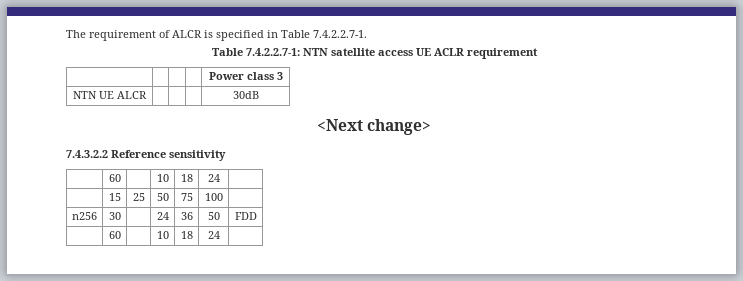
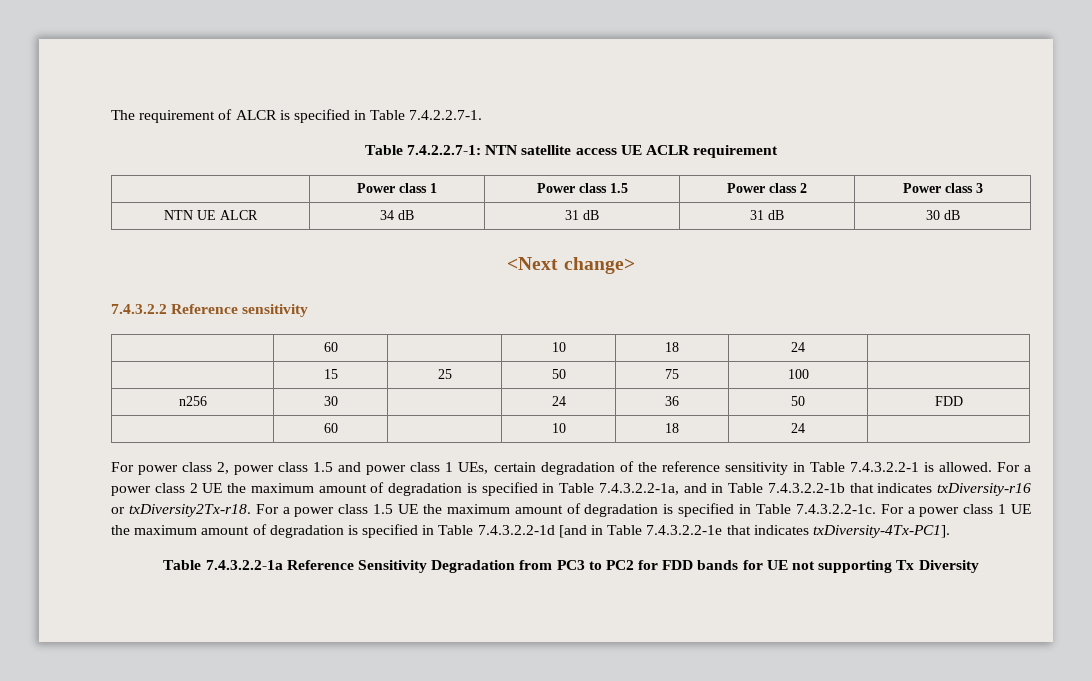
(538, 53) | | -> [357,183,437,193] [536,183,628,193] [727,183,807,193] Power class 1 | Power class 1.5 | Power class 2
[232,91,259,99] | | | 30dB -> [380,210,414,220] [565,210,599,220] [750,210,784,220] [925,210,960,220] 34 dB | 31 dB | 31 dB | 30 dB
(220, 235) none -> [111,461,1031,475] [111,482,1031,496] [111,503,1031,517] [111,524,950,538] [163,560,979,573] // For power class 2, power class 1.5 and power class 1 UEs, certain degradation of the reference sensitivity in Table 7.4.3.2.2-1 is allowed. For a power class 2 UE the maximum amount of degradation is specified in Table 7.4.3.2.2-1a, and in Table 7.4.3.2.2-1b that indicates txDiversity-r16 or txDiversity2Tx-r18. For a power class 1.5 UE the maximum amount of degradation is specified in Table 7.4.3.2.2-1c. For a power class 1 UE the maximum amount of degradation is specified in Table 7.4.3.2.2-1d [and in Table 7.4.3.2.2-1e that indicates txDiversity-4Tx-PC1]. // Table 7.4.3.2.2-1a Reference Sensitivity Degradation from PC3 to PC2 for FDD bands for UE not supporting Tx Diversity

